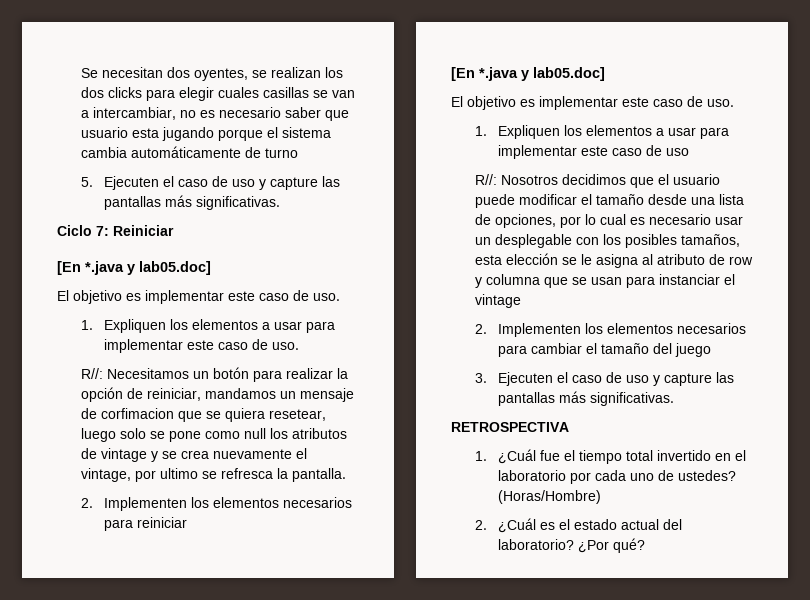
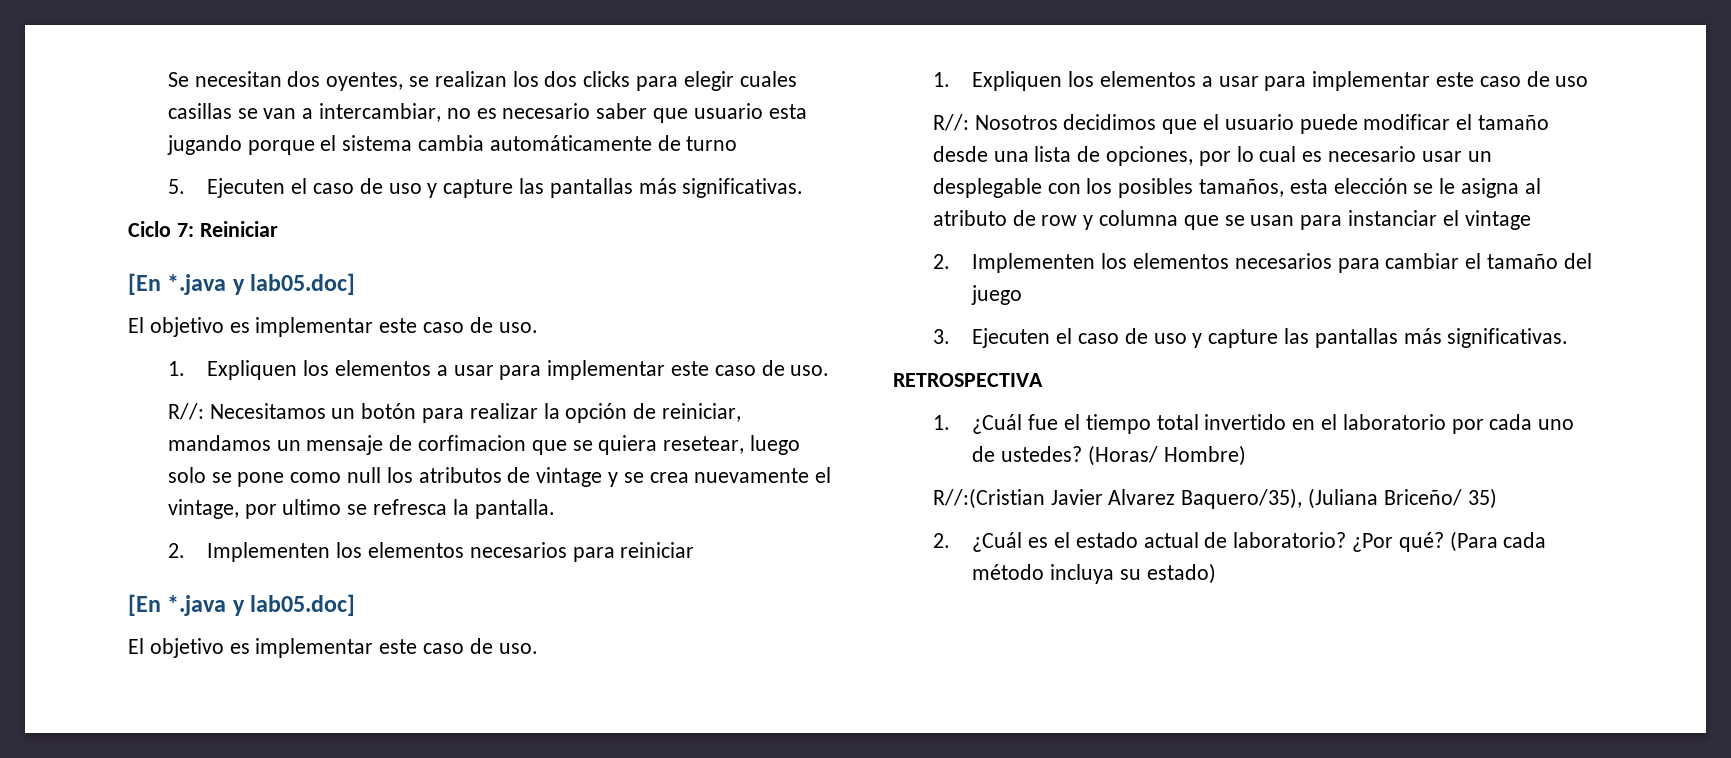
[498,490,602,504] (Horas/Hombre) -> [1088,445,1246,466] [932,488,1497,509] (Horas/ Hombre) // R//:(Cristian Javier Alvarez Baquero/35), (Juliana Briceño/ 35)
[663,519,683,530] del -> [1204,532,1228,548] de
(646, 545) none -> [1449,531,1547,552] [972,563,1216,584] (Para cada método incluya su estado)

